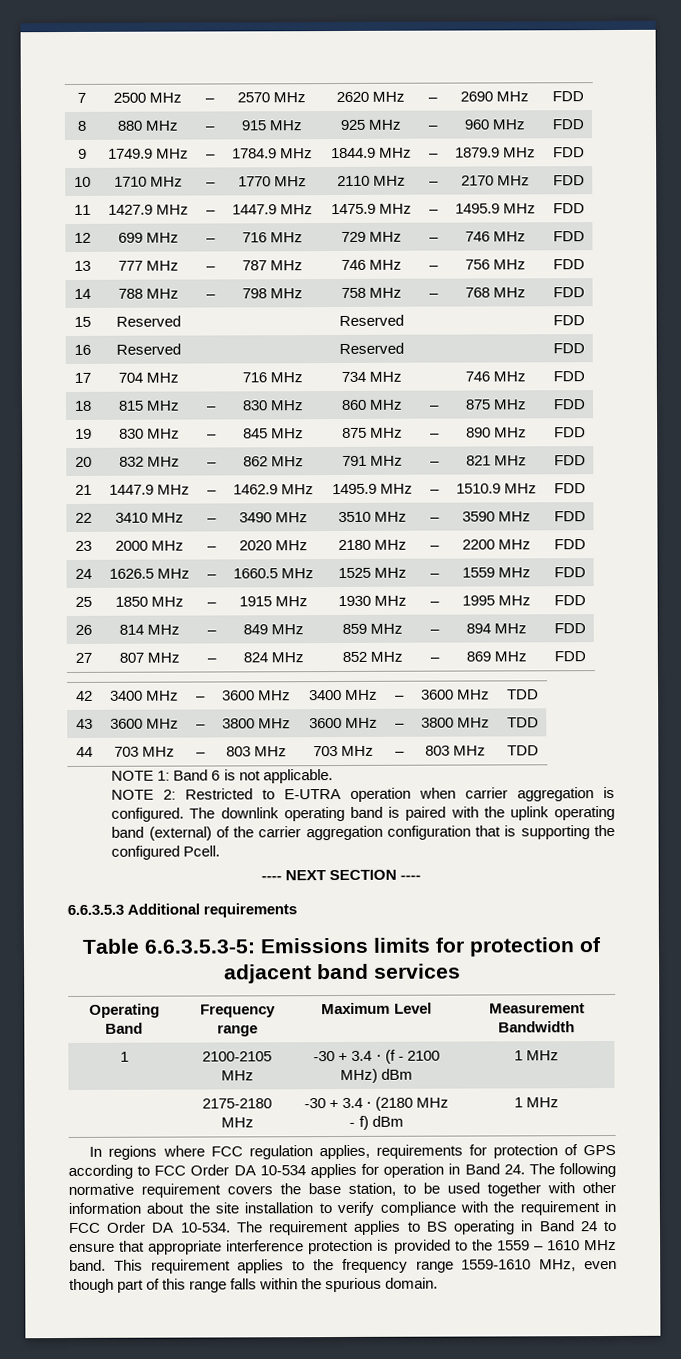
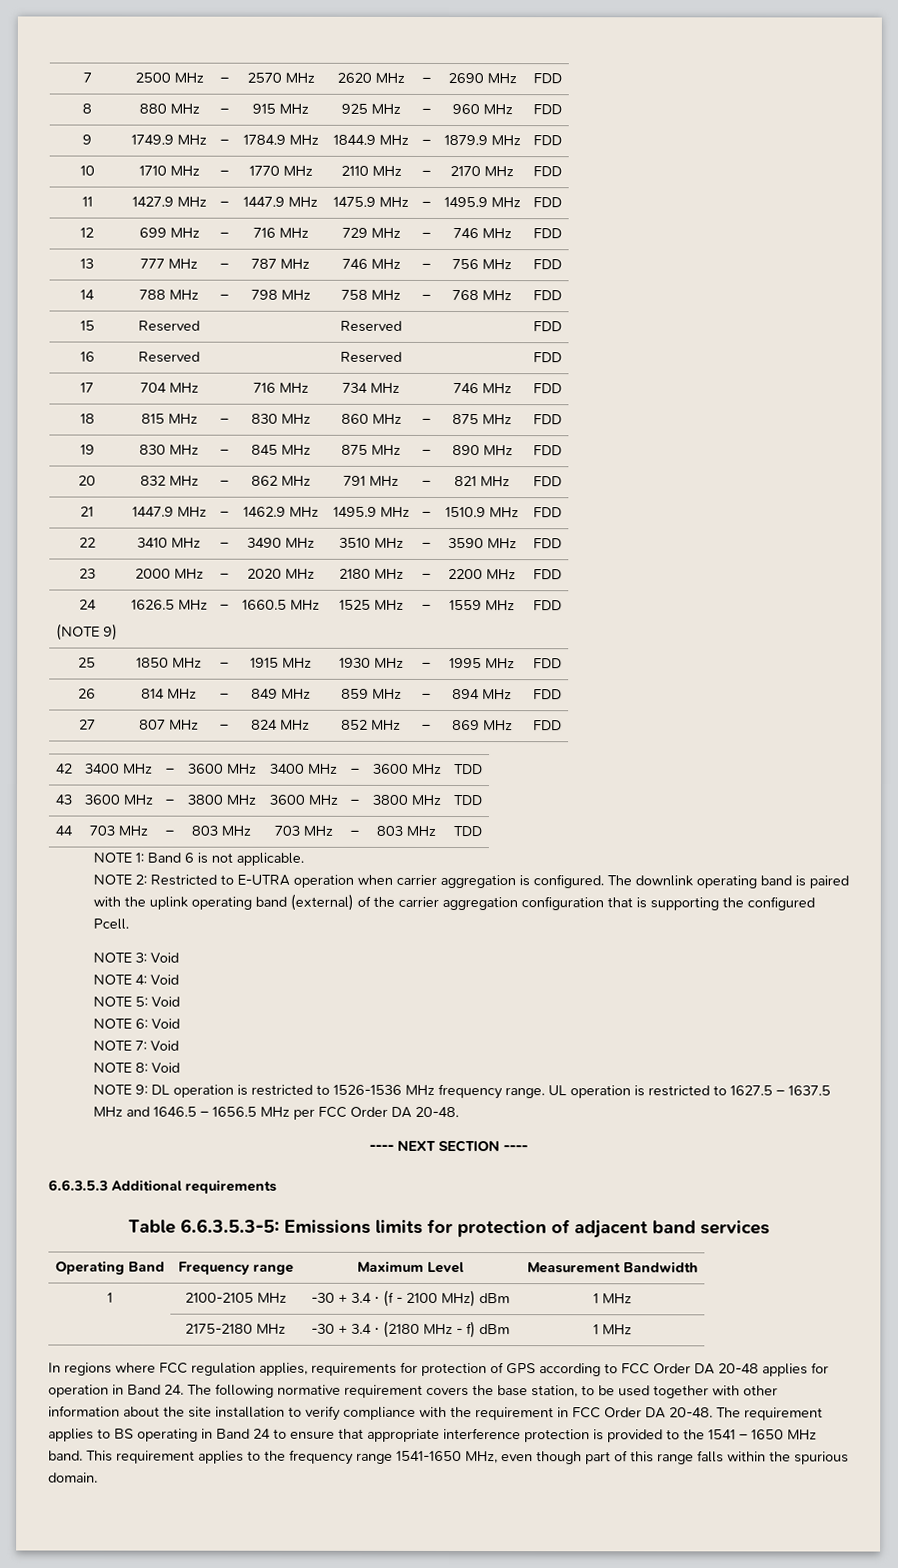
(92, 573) none -> [56,623,118,641] // (NOTE 9)
(221, 851) none -> [92,952,179,963] [92,974,179,985] [92,996,180,1007] [92,1018,180,1029] [92,1040,179,1051] [92,1062,180,1073] [92,1083,831,1100] [92,1106,459,1120] // NOTE 3: Void // NOTE 4: Void // NOTE 5: Void // NOTE 6: Void // NOTE 7: Void // NOTE 8: Void // NOTE 9: DL operation is restricted to 1526-1536 MHz frequency range. UL operation is restricted to 1627.5 – 1637.5 MHz and 1646.5 – 1656.5 MHz per FCC Order DA 20-48.
[259,1165,306,1176] 10-534 -> [718,1363,759,1374] 20-48
[179,1222,231,1233] 10-534. -> [669,1407,713,1418] 20-48.
[496,1240,580,1251] 1559 – 1610 -> [708,1429,784,1440] 1541 – 1650
[461,1259,532,1270] 1559-1610 -> [396,1450,462,1462] 1541-1650

